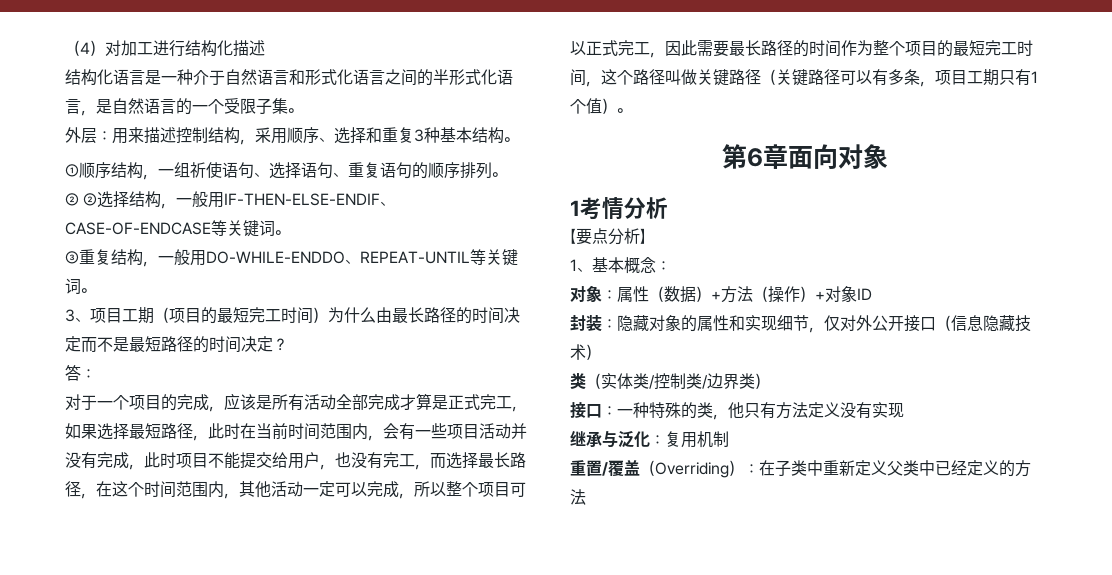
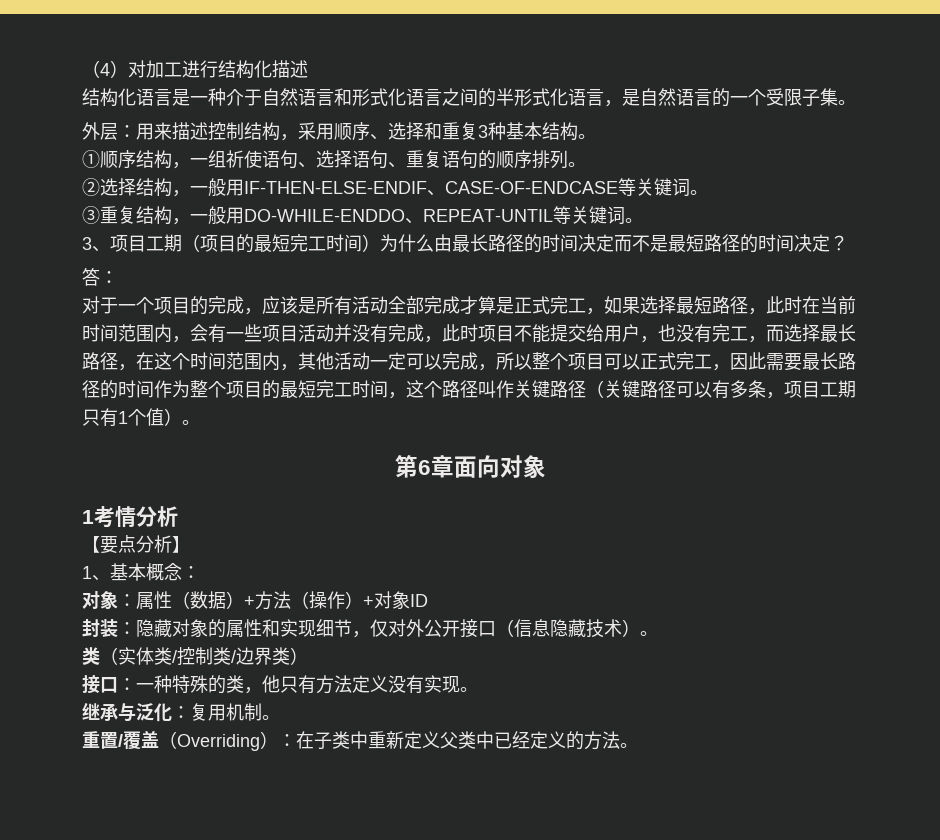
[83,193,98,206] ② -> (100, 187) none
[681,69,697,85] 做 -> [496,380,514,398] 作
(601, 352) none -> [640,631,658,636] 。
(904, 410) none -> [460,687,478,692] 。
(729, 439) none -> [262,715,280,720] 。
(586, 497) none -> [620,743,638,748] 。

